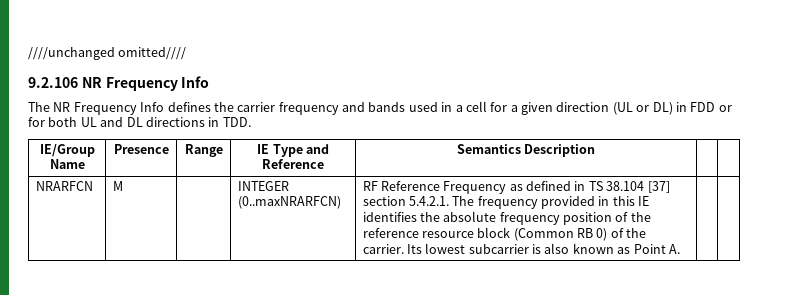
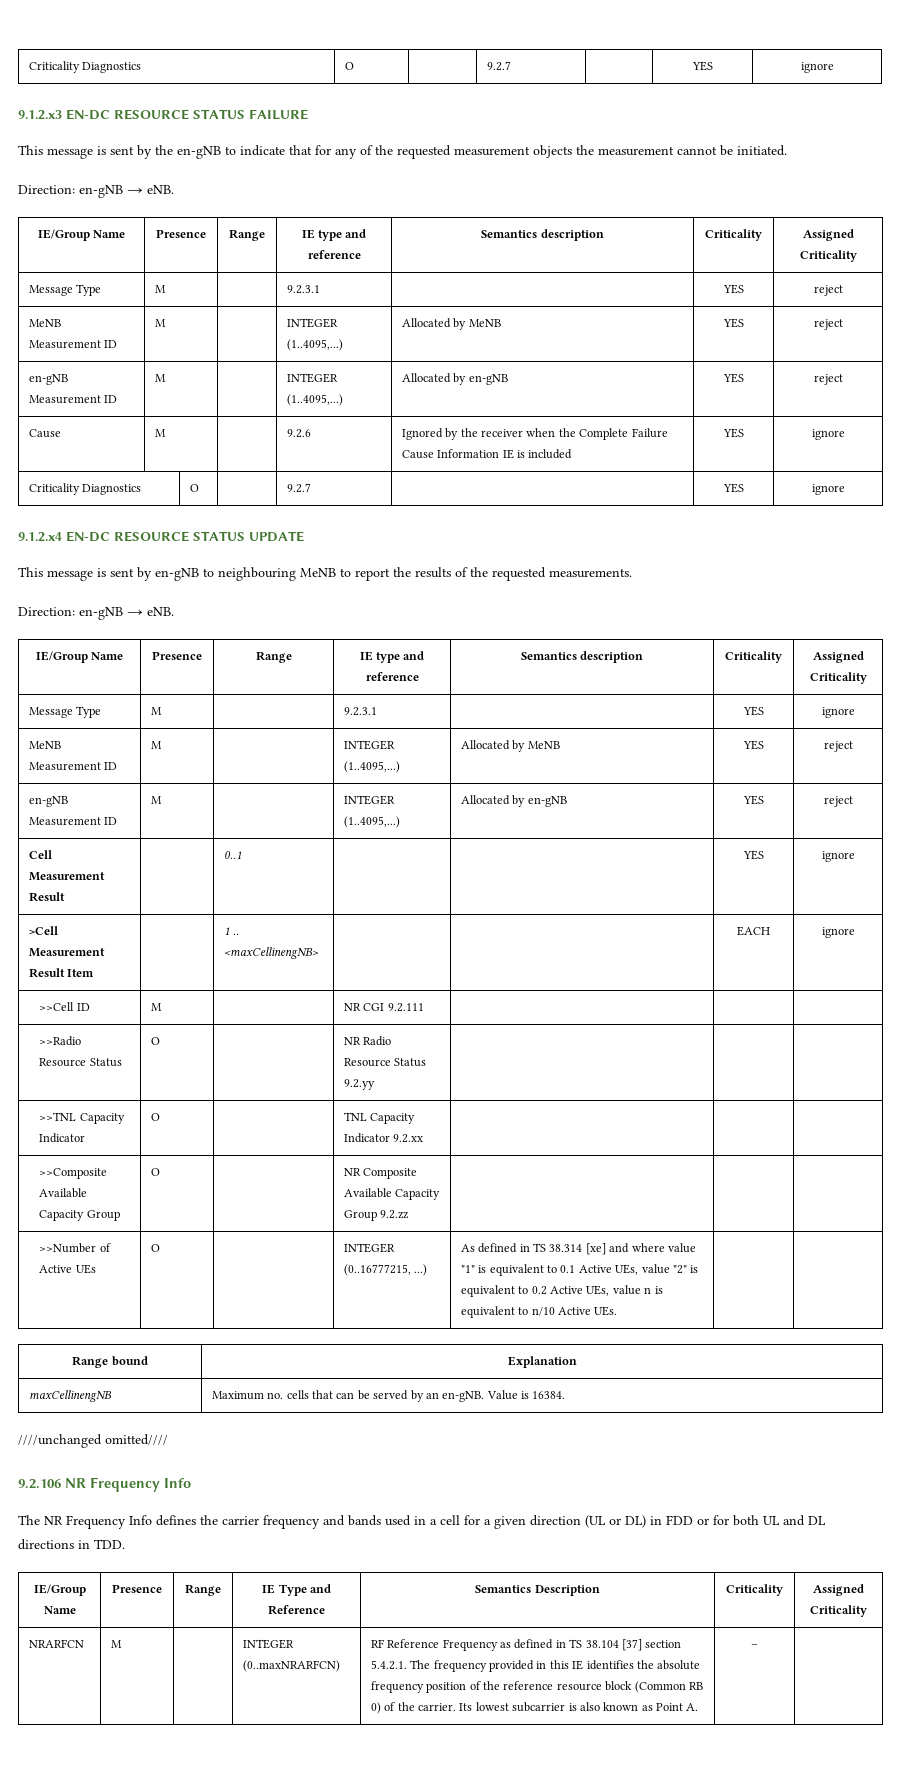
(28, 53) none -> [28,61,142,73] [344,62,354,70] [486,61,511,71] [691,61,713,71] [800,62,834,73] [18,109,308,120] [18,145,787,159] [18,185,174,198] [37,229,126,241] [156,229,206,238] [229,229,265,241] [301,229,367,241] [307,250,361,259] [481,229,604,241] [705,229,762,241] [802,229,854,241] [799,250,857,262] [28,284,102,296] [154,285,166,293] [286,285,320,294] [722,284,744,294] [813,285,843,296] [28,319,61,327] [28,340,118,349] [154,319,166,327] [286,318,338,328] [286,339,343,351] [401,318,501,330] [722,318,744,328] [813,319,843,330] [28,374,68,385] [28,395,118,404] [154,374,166,382] [286,373,338,383] [286,394,343,406] [401,373,508,385] [722,373,744,383] [813,374,843,385] [28,429,61,438] [154,429,166,437] [286,429,311,438] [401,428,668,440] [401,449,573,459] [722,428,744,438] [811,429,845,440] [28,483,142,495] [189,484,199,492] [286,483,311,493] [722,483,744,493] [811,484,845,495] [18,531,304,542] [18,567,632,581] [18,607,174,620] [35,651,124,663] [152,651,202,660] [255,651,292,663] [359,651,425,663] [365,672,419,681] [520,651,644,663] [725,651,782,663] [812,651,864,663] [809,672,867,684] [28,706,102,718] [150,707,162,715] [343,707,377,716] [742,706,764,716] [821,707,855,718] [28,741,61,749] [28,762,118,771] [150,741,162,749] [343,740,395,750] [343,761,400,773] [460,740,560,752] [742,740,764,750] [823,741,853,752] [28,796,68,807] [28,817,118,826] [150,796,162,804] [343,795,395,805] [343,816,400,828] [460,795,567,807] [742,795,764,805] [823,796,853,807] [28,850,52,859] [28,872,105,881] [28,892,65,902] [223,851,242,859] [742,850,764,860] [821,851,855,862] [28,926,58,935] [28,948,105,957] [28,968,95,978] [223,927,240,935] [223,947,319,959] [737,926,770,936] [821,927,855,938] [39,1002,90,1011] [150,1003,162,1011] [343,1003,424,1012] [39,1036,82,1046] [39,1058,122,1067] [150,1037,160,1045] [343,1036,392,1046] [343,1058,427,1067] [343,1079,375,1090] [39,1112,125,1124] [39,1133,86,1143] [150,1113,160,1121] [343,1112,416,1124] [343,1133,424,1143] [39,1168,108,1179] [39,1188,88,1198] [39,1210,120,1221] [150,1168,160,1176] [343,1168,418,1179] [343,1188,441,1200] [343,1210,410,1221] [39,1243,111,1253] [39,1264,96,1274] [150,1244,160,1252] [343,1243,395,1253] [343,1264,428,1276] [460,1243,696,1255] [460,1264,699,1276] [460,1285,663,1297] [460,1306,618,1318] [72,1356,148,1368] [507,1356,577,1368] [28,1390,112,1402] [211,1390,566,1402] Criticality Diagnostics | O | | 9.2.7 | | YES | ignore // 9.1.2.x3 EN-DC RESOURCE STATUS FAILURE // This message is sent by the en-gNB to indicate that for any of the requested measurement objects the measurement cannot be initiated. // Direction: en-gNB → eNB. // IE/Group Name | Presence | Range | IE type and reference | Semantics description | Criticality | Assigned Criticality // Message Type | M | | 9.2.3.1 | | YES | reject // MeNB Measurement ID | M | | INTEGER (1..4095,...) | Allocated by MeNB | YES | reject // en-gNB Measurement ID | M | | INTEGER (1..4095,...) | Allocated by en-gNB | YES | reject // Cause | M | | 9.2.6 | Ignored by the receiver when the Complete Failure Cause Information IE is included | YES | ignore // Criticality Diagnostics | O | | 9.2.7 | | YES | ignore // 9.1.2.x4 EN-DC RESOURCE STATUS UPDATE // This message is sent by en-gNB to neighbouring MeNB to report the results of the requested measurements. // Direction: en-gNB → eNB. // IE/Group Name | Presence | Range | IE type and reference | Semantics description | Criticality | Assigned Criticality // Message Type | M | | 9.2.3.1 | | YES | ignore // MeNB Measurement ID | M | | INTEGER (1..4095,...) | Allocated by MeNB | YES | reject // en-gNB Measurement ID | M | | INTEGER (1..4095,...) | Allocated by en-gNB | YES | reject // Cell Measurement Result | | 0..1 | | | YES | ignore // >Cell Measurement Result Item | | 1 .. <maxCellinengNB> | | | EACH | ignore // >>Cell ID | M | | NR CGI 9.2.111 | | | // >>Radio Resource Status | O | | NR Radio Resource Status 9.2.yy | | | // >>TNL Capacity Indicator | O | | TNL Capacity Indicator 9.2.xx | | | // >>Composite Available Capacity Group | O | | NR Composite Available Capacity Group 9.2.zz | | | // >>Number of Active UEs | O | | INTEGER (0..16777215, ...) | As defined in TS 38.314 [xe] and where value "1" is equivalent to 0.1 Active UEs, value "2" is equivalent to 0.2 Active UEs, value n is equivalent to n/10 Active UEs. | | // Range bound | Explanation // maxCellinengNB | Maximum no. cells that can be served by an en-gNB. Value is 16384. //
(596, 150) | -> [726,1584,783,1596] [813,1584,864,1596] [810,1605,867,1617] Criticality | Assigned Criticality
(680, 249) none -> [751,1644,758,1648] –

